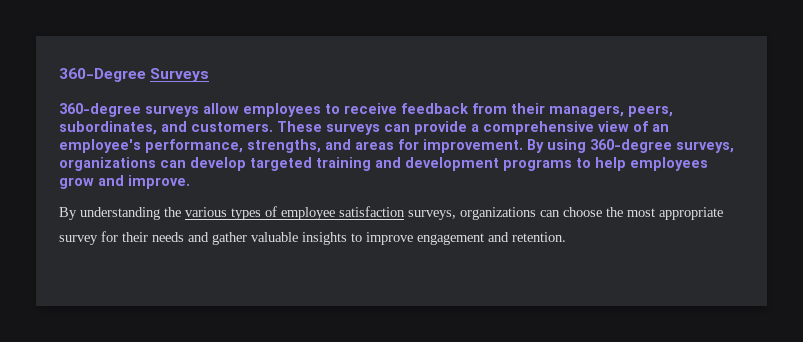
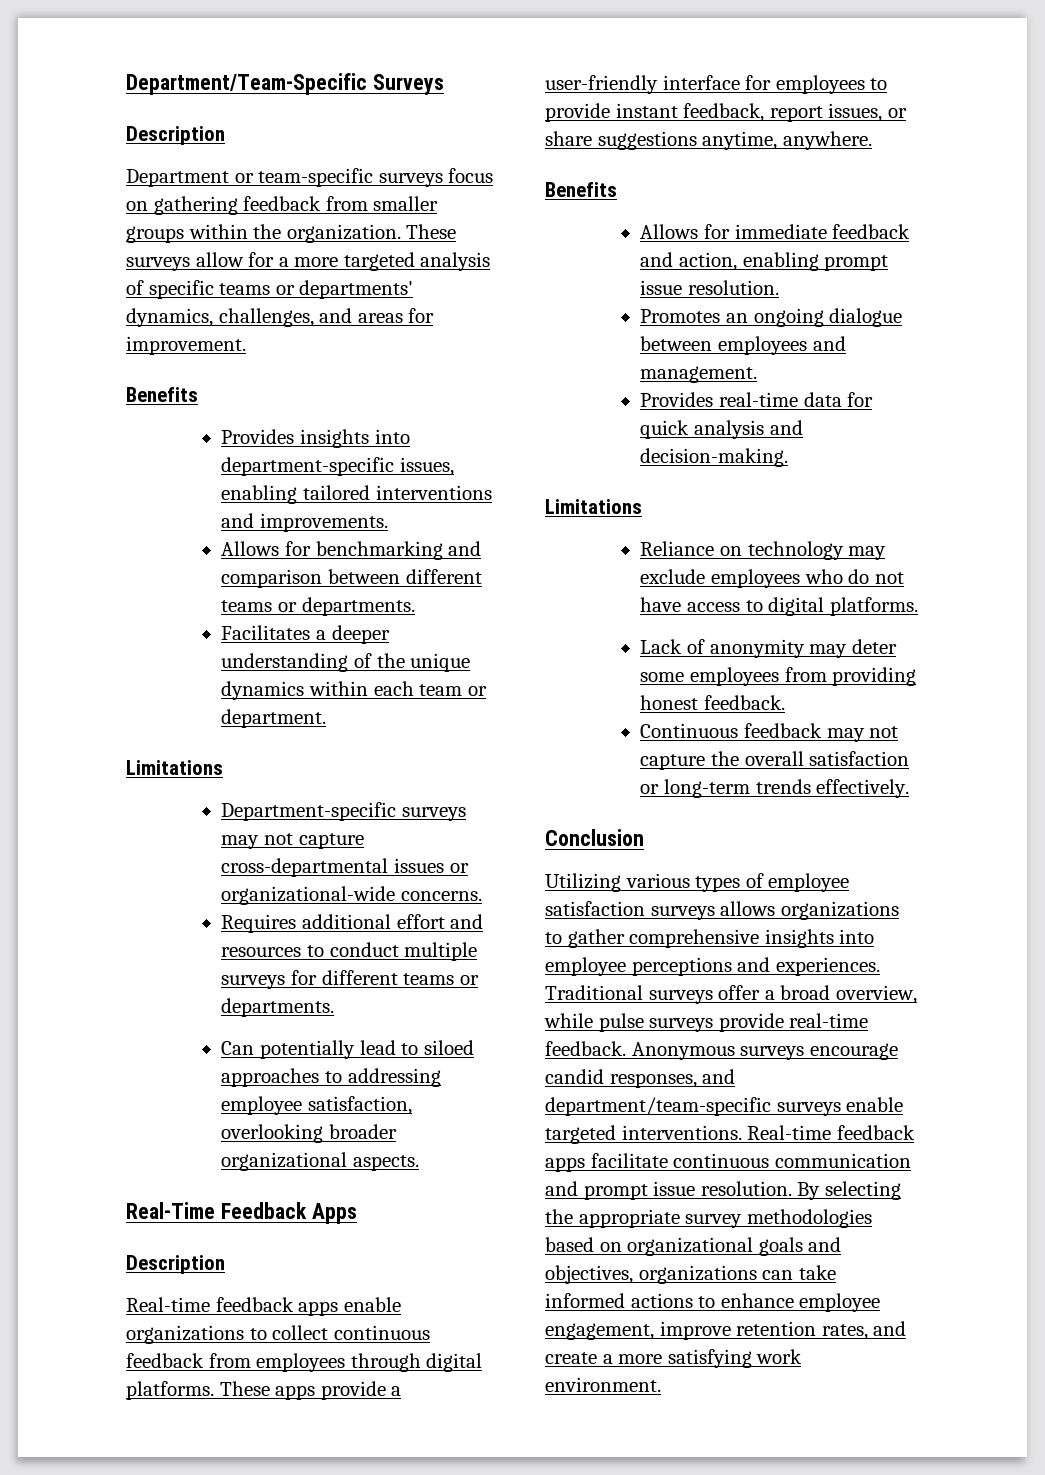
[59,68,146,82] 360-Degree -> [126,73,367,95] Department/Team-Specific
[59,103,673,117] [59,121,669,135] [59,139,734,153] [59,157,708,171] [59,175,190,189] [59,207,181,220] 360-degree surveys allow employees to receive feedback from their managers, peers, subordinates, and customers. These surveys can provide a comprehensive view of an employee's performance, strengths, and areas for improvement. By using 360-degree surveys, organizations can develop targeted training and development programs to help employees grow and improve. // By understanding the -> [126,126,225,145] [126,168,494,187] [126,196,439,215] [126,224,457,243] [126,252,491,271] [126,280,414,299] [126,308,435,327] [126,336,246,355] [126,387,198,402] [221,429,410,448] [221,457,455,476] [221,485,492,504] [221,513,389,532] [221,541,482,560] [221,569,482,588] [221,597,415,616] [221,625,390,644] [221,653,471,672] [221,681,487,700] [221,709,327,728] [126,760,223,775] [221,802,467,821] [221,833,364,849] [221,858,469,877] [221,886,483,905] [221,914,484,933] [221,942,478,961] [221,970,479,989] [221,998,335,1017] [221,1040,474,1059] [221,1068,441,1087] [221,1096,413,1115] [221,1124,398,1143] [221,1152,420,1171] [126,1202,357,1224] [126,1255,225,1274] [126,1297,401,1316] [126,1325,430,1344] [126,1353,483,1372] [126,1381,402,1400] [545,75,888,94] [545,103,907,122] [545,131,872,150] [545,182,617,197] [640,224,911,239] [640,252,889,271] [640,280,780,295] [640,308,903,327] [640,336,846,355] [640,366,758,383] [640,392,874,407] [640,420,803,439] [640,448,789,467] [545,499,642,514] [640,541,887,560] [640,569,904,588] [640,597,918,616] [640,639,897,658] [640,667,917,686] [640,695,786,710] [640,723,899,742] [640,751,910,770] [640,779,910,798] [545,829,644,846] [545,873,621,892] Description // Department or team-specific surveys focus on gathering feedback from smaller groups within the organization. These surveys allow for a more targeted analysis of specific teams or departments' dynamics, challenges, and areas for improvement. // Benefits // Provides insights into department-specific issues, enabling tailored interventions and improvements. // Allows for benchmarking and comparison between different teams or departments. // Facilitates a deeper understanding of the unique dynamics within each team or department. // Limitations // Department-specific surveys may not capture cross-departmental issues or organizational-wide concerns. // Requires additional effort and resources to conduct multiple surveys for different teams or departments. // Can potentially lead to siloed approaches to addressing employee satisfaction, overlooking broader organizational aspects. // Real-Time Feedback Apps // Description // Real-time feedback apps enable organizations to collect continuous feedback from employees through digital platforms. These apps provide a user-friendly interface for employees to provide instant feedback, report issues, or share suggestions anytime, anywhere. // Benefits // Allows for immediate feedback and action, enabling prompt issue resolution. // Promotes an ongoing dialogue between employees and management. // Provides real-time data for quick analysis and decision-making. // Limitations // Reliance on technology may exclude employees who do not have access to digital platforms. // Lack of anonymity may deter some employees from providing honest feedback. // Continuous feedback may not capture the overall satisfaction or long-term trends effectively. // Conclusion // Utilizing
[408,207,723,220] [59,231,566,245] surveys, organizations can choose the most appropriate survey for their needs and gather valuable insights to improve engagement and retention. -> [650,901,899,920] [545,929,875,948] [545,957,880,976] [545,985,917,1004] [544,1013,869,1032] [545,1041,898,1060] [545,1069,736,1088] [545,1097,904,1116] [545,1125,915,1144] [545,1153,911,1172] [545,1181,901,1200] [545,1209,872,1228] [545,1237,842,1256] [545,1265,836,1284] [545,1293,881,1312] [545,1321,907,1340] [545,1349,803,1368] [545,1377,661,1392] surveys allows organizations to gather comprehensive insights into employee perceptions and experiences. Traditional surveys offer a broad overview, while pulse surveys provide real-time feedback. Anonymous surveys encourage candid responses, and department/team-specific surveys enable targeted interventions. Real-time feedback apps facilitate continuous communication and prompt issue resolution. By selecting the appropriate survey methodologies based on organizational goals and objectives, organizations can take informed actions to enhance employee engagement, improve retention rates, and create a more satisfying work environment.

